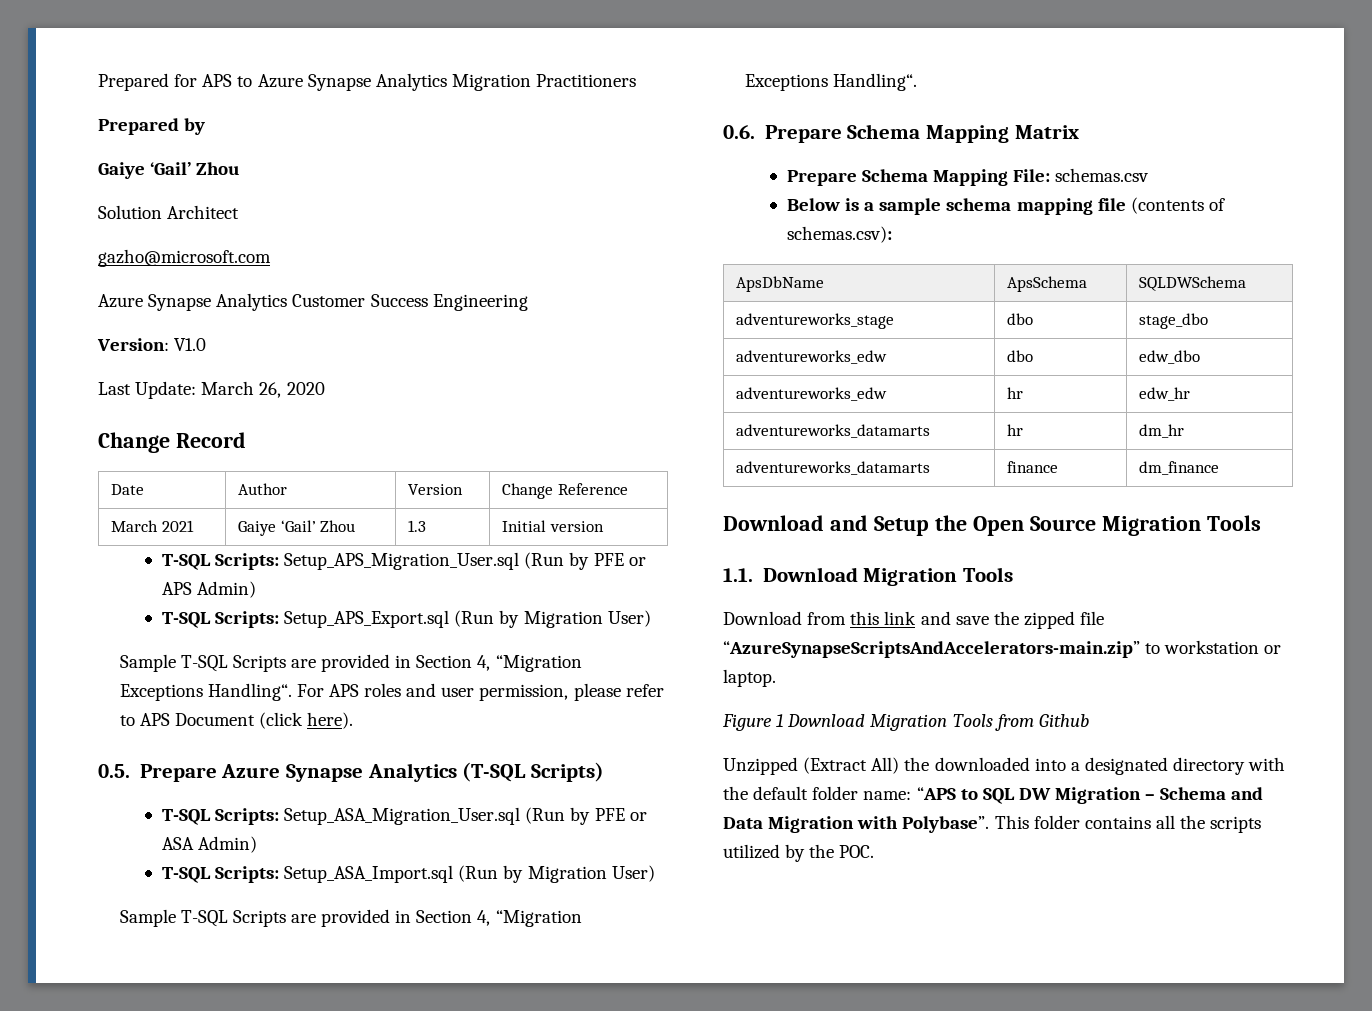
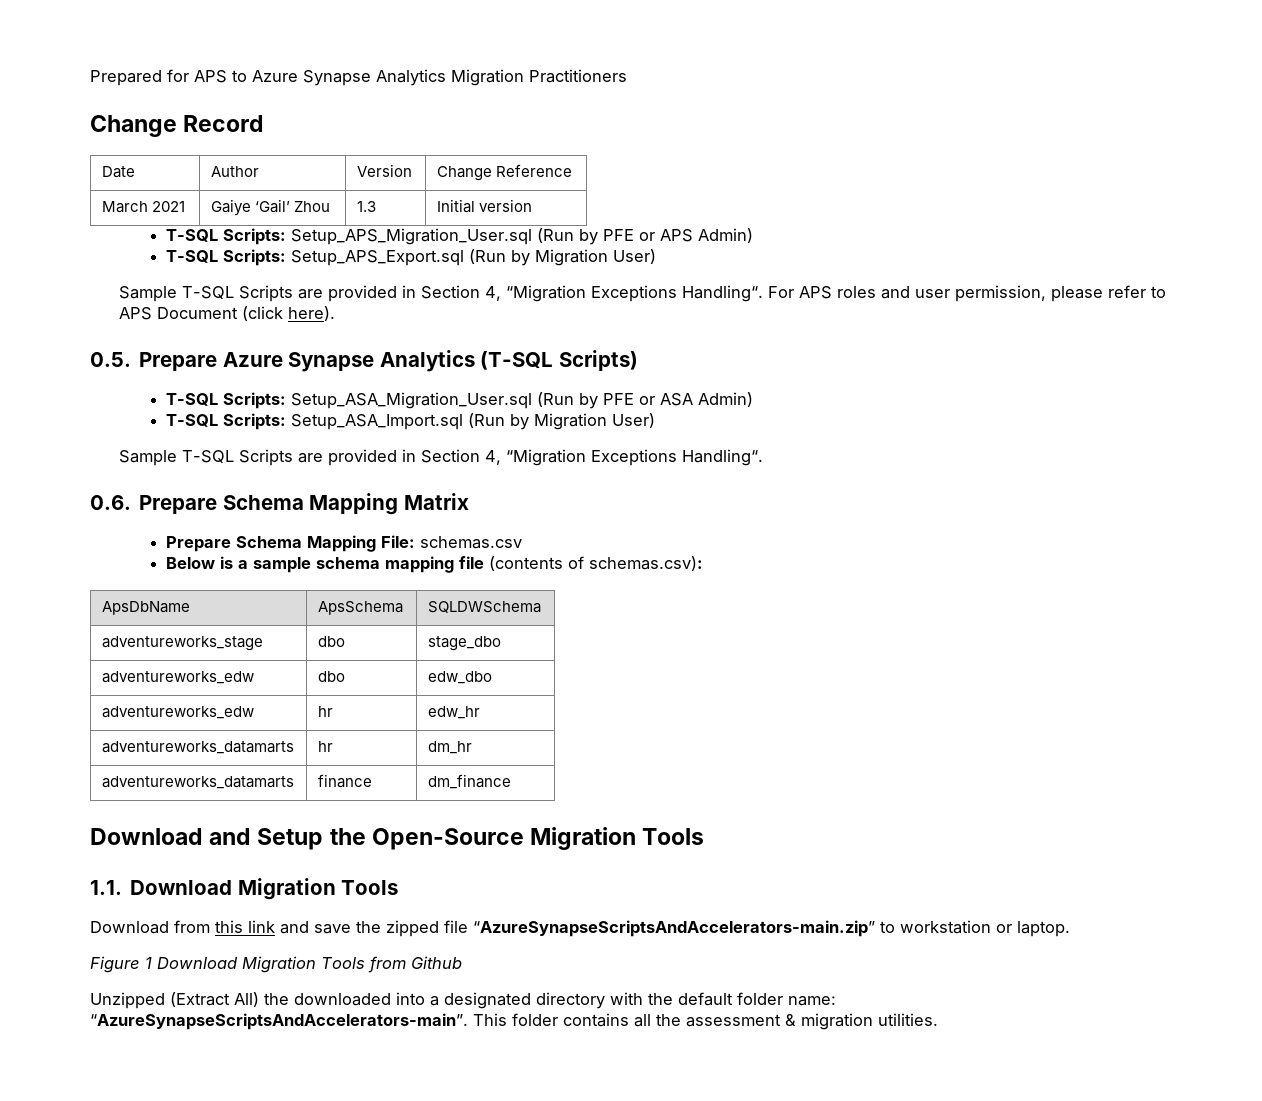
[98,118,206,135] [98,162,241,179] [98,205,240,219] [98,249,271,267] [98,293,528,311] [97,338,207,351] [98,381,325,399] // Prepared by // Gaiye ‘Gail’ Zhou // Solution Architect // gazho@microsoft.com // Azure Synapse Analytics Customer Success Engineering // Version: V1.0 // Last Update: March 26, 2020 -> (627, 76) none
[972,516,1096,536] Open Source -> [371,828,524,850] Open-Source
[916,787,1264,804] [723,816,990,833] “APS to SQL DW Migration – Schema and Data Migration with Polybase”. -> [90,1013,468,1030] “AzureSynapseScriptsAndAccelerators-main”.
[1210,816,1262,833] [723,844,875,862] scripts utilized by the POC. -> [686,1013,938,1030] assessment & migration utilities.

